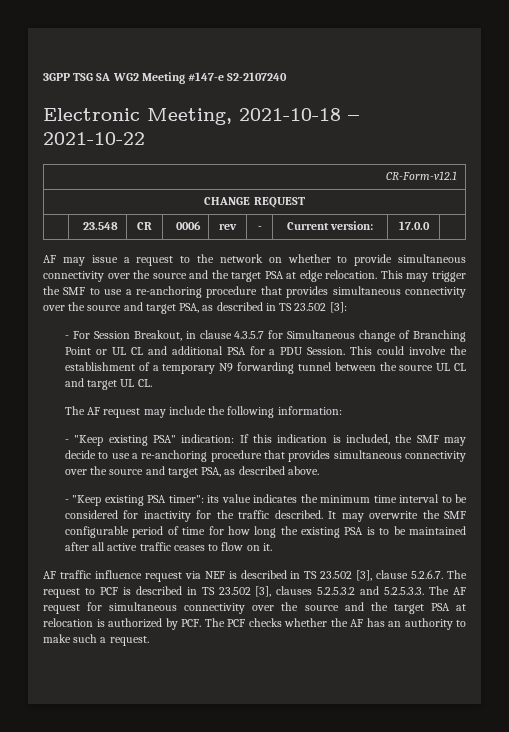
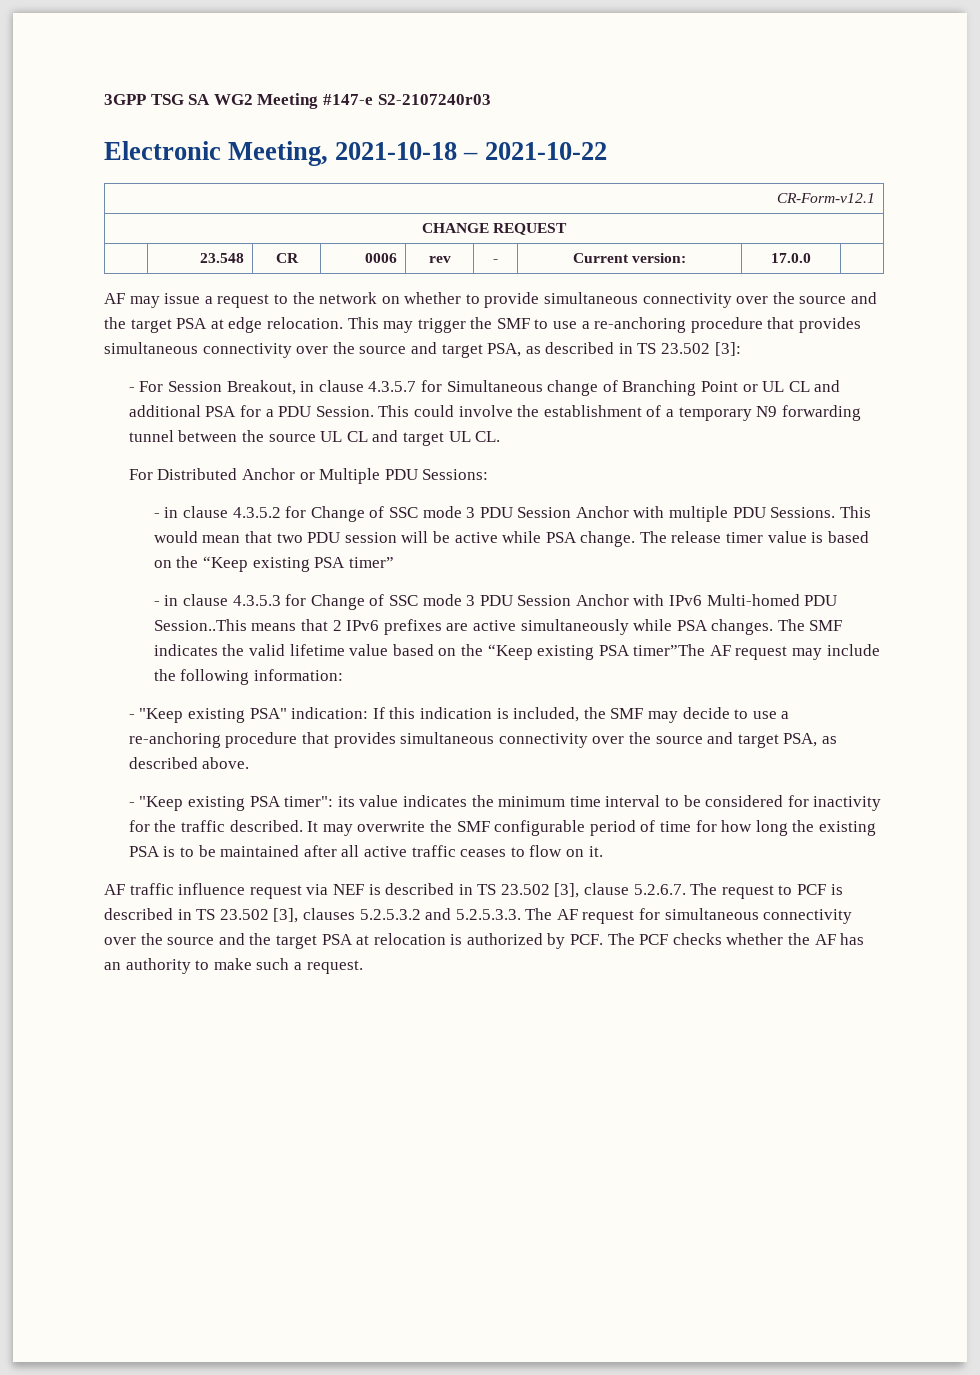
[227,72,288,81] S2-2107240 -> [377,94,491,105] S2-2107240r03
[64,406,85,415] The -> [128,468,489,484] [153,506,871,522] [153,531,869,547] [153,556,394,572] [153,594,838,610] [153,619,843,635] [153,644,706,660] For Distributed Anchor or Multiple PDU Sessions: // - in clause 4.3.5.2 for Change of SSC mode 3 PDU Session Anchor with multiple PDU Sessions. This would mean that two PDU session will be active while PSA change. The release timer value is based on the “Keep existing PSA timer” // - in clause 4.3.5.3 for Change of SSC mode 3 PDU Session Anchor with IPv6 Multi-homed PDU Session..This means that 2 IPv6 prefixes are active simultaneously while PSA changes. The SMF indicates the valid lifetime value based on the “Keep existing PSA timer”The

